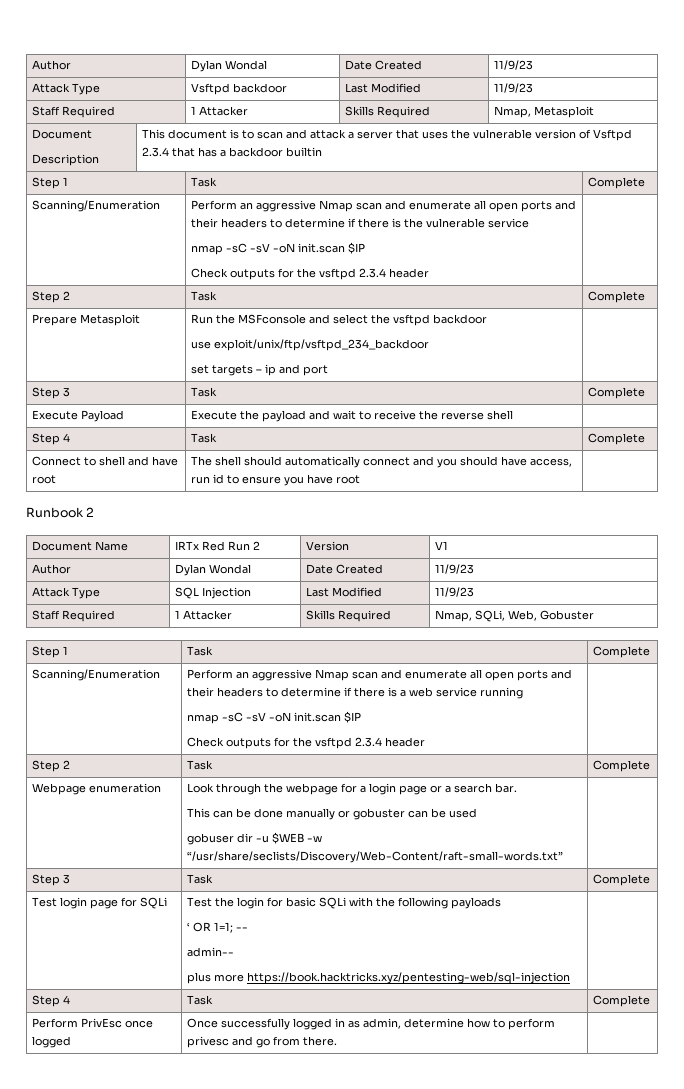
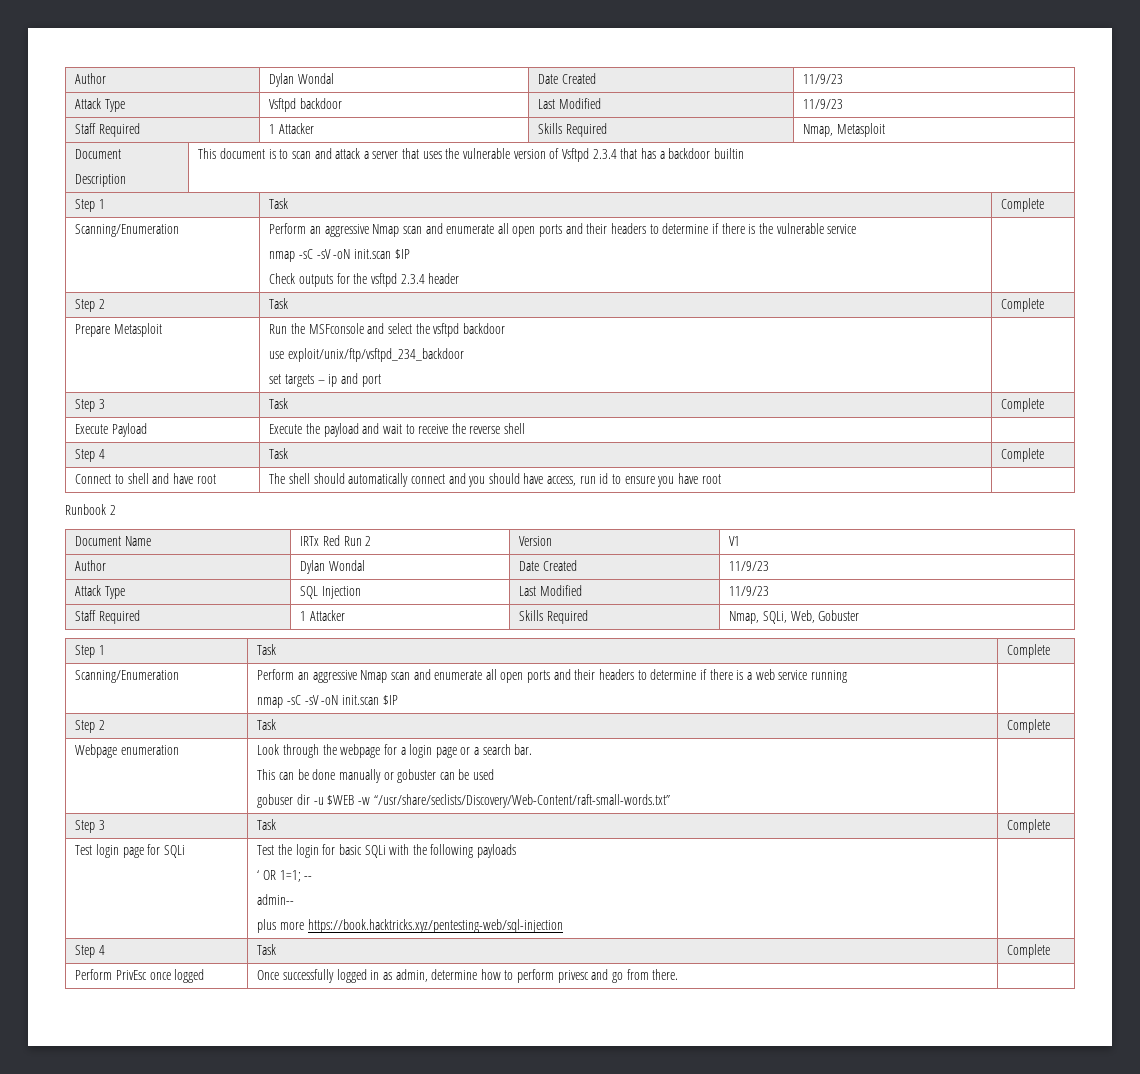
[186,737,425,749] // Check outputs for the vsftpd 2.3.4 header -> (398, 700) none

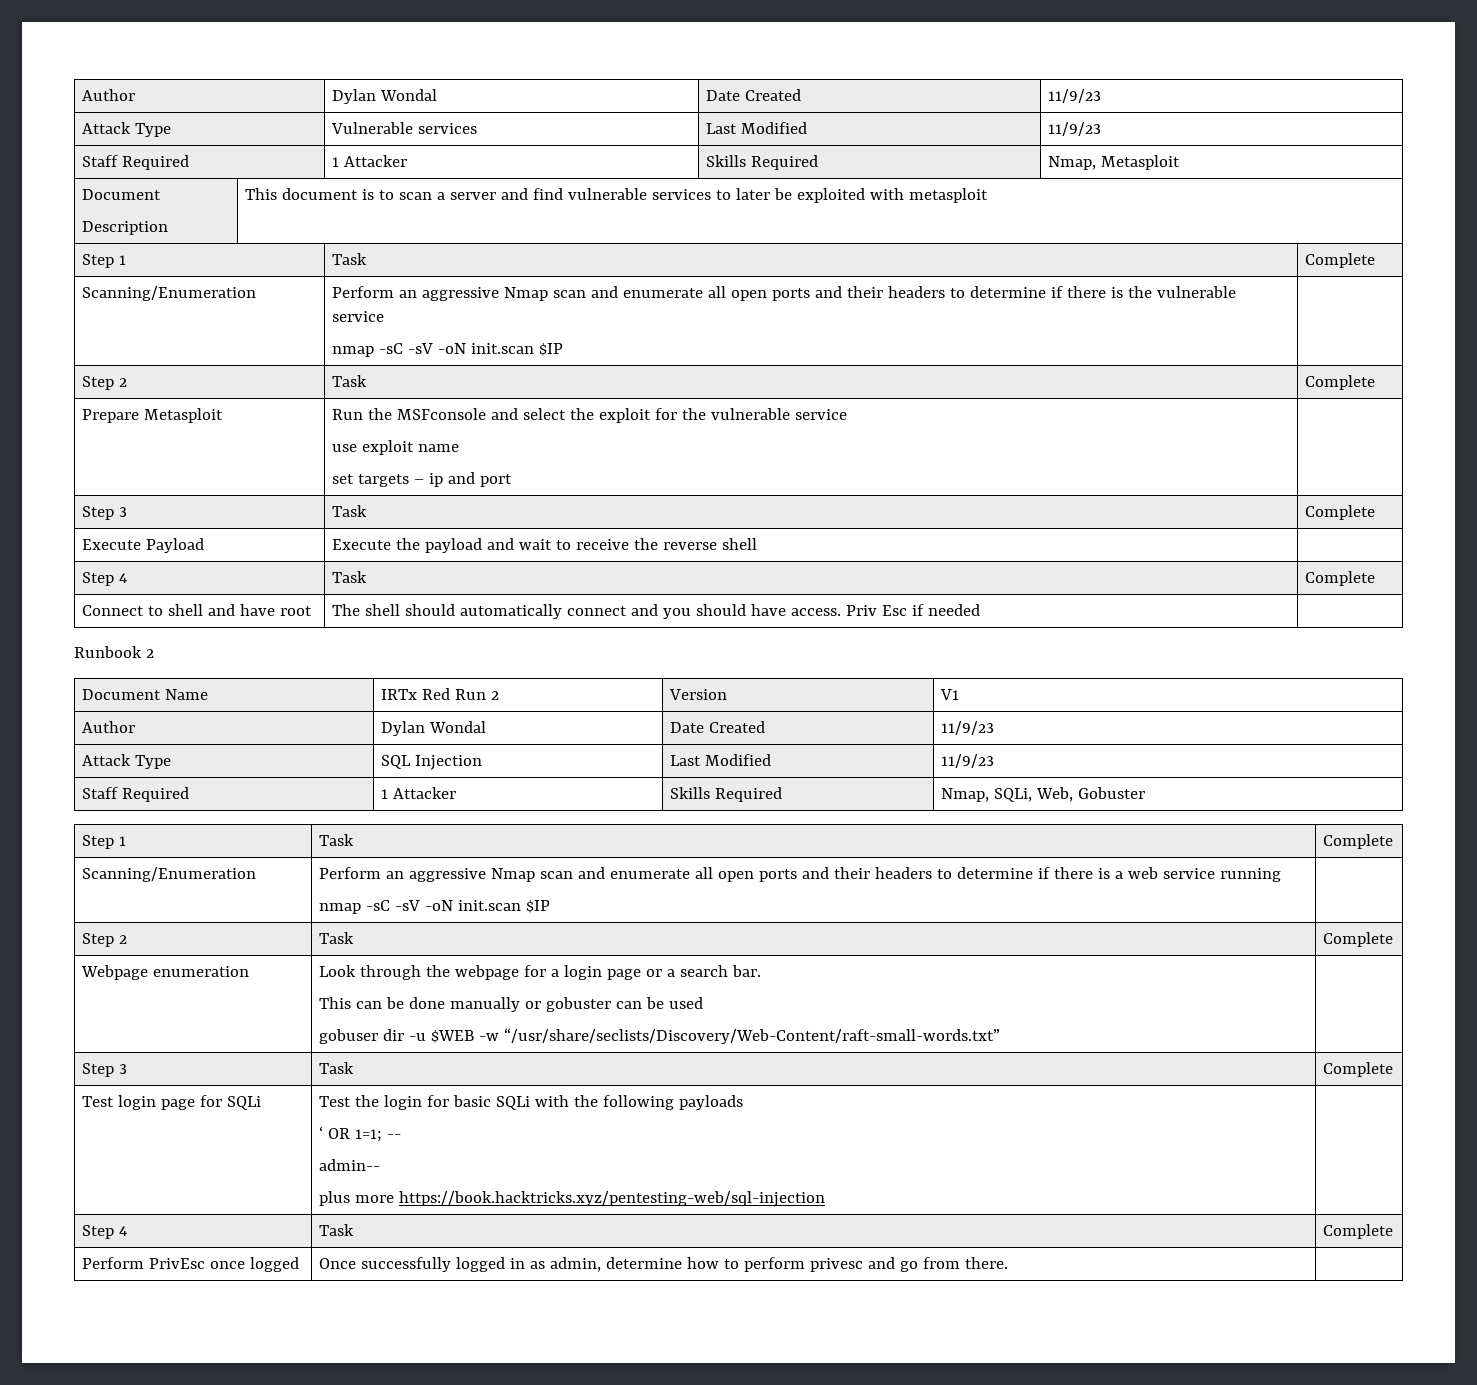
[75,73,107,84] [269,73,334,87] [538,73,596,84] [803,74,844,84] [75,98,125,112] [269,98,342,112] Author | Dylan Wondal | Date Created | 11/9/23 // Attack Type | Vsftpd backdoor -> [81,89,135,101] [331,89,437,104] [705,89,801,101] [1047,89,1101,103] [81,122,171,137] [330,122,477,134] Author | Dylan Wondal | Date Created | 11/9/23 // Attack Type | Vulnerable services
[314,148,744,162] and attack a server that uses the vulnerable version of Vsftpd 2.3.4 that has a backdoor builtin -> [436,188,988,203] a server and find vulnerable services to later be exploited with metasploit
[269,273,460,287] // Check outputs for the vsftpd 2.3.4 header -> (563, 349) none
[433,323,505,337] vsftpd backdoor -> [598,408,847,423] exploit for the vulnerable service
[287,348,464,362] exploit/unix/ftp/vsftpd_234_backdoor -> [361,440,459,455] exploit name
[547,473,721,487] access, run id to ensure you have root -> [790,604,980,616] access. Priv Esc if needed

